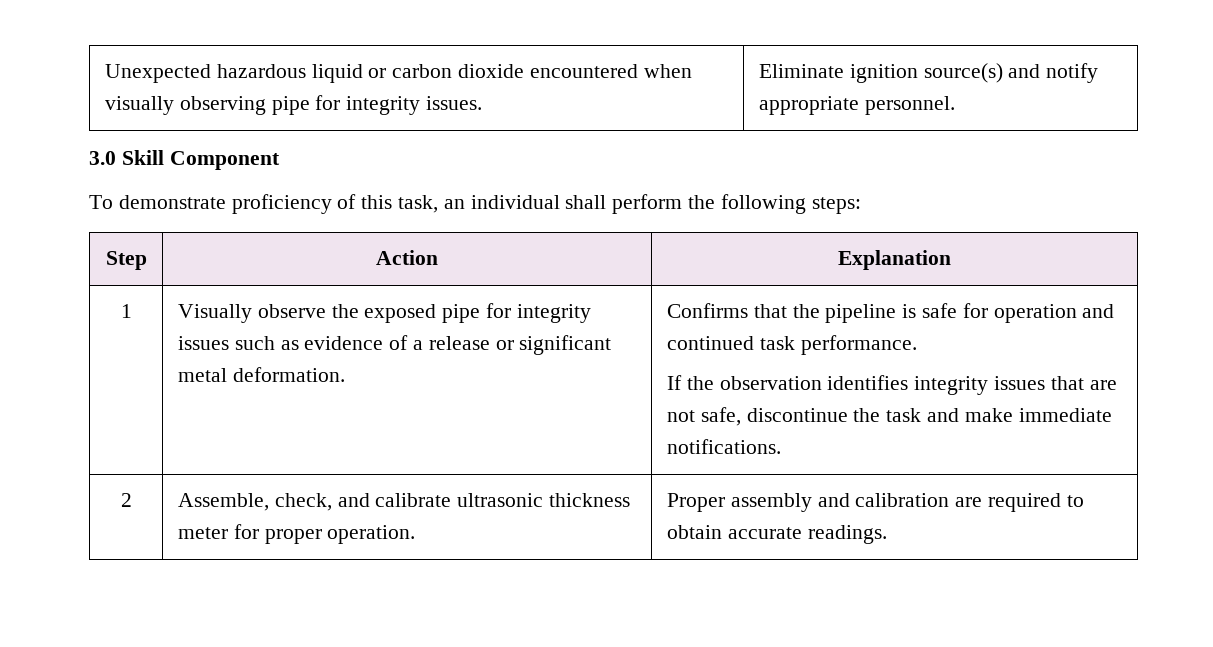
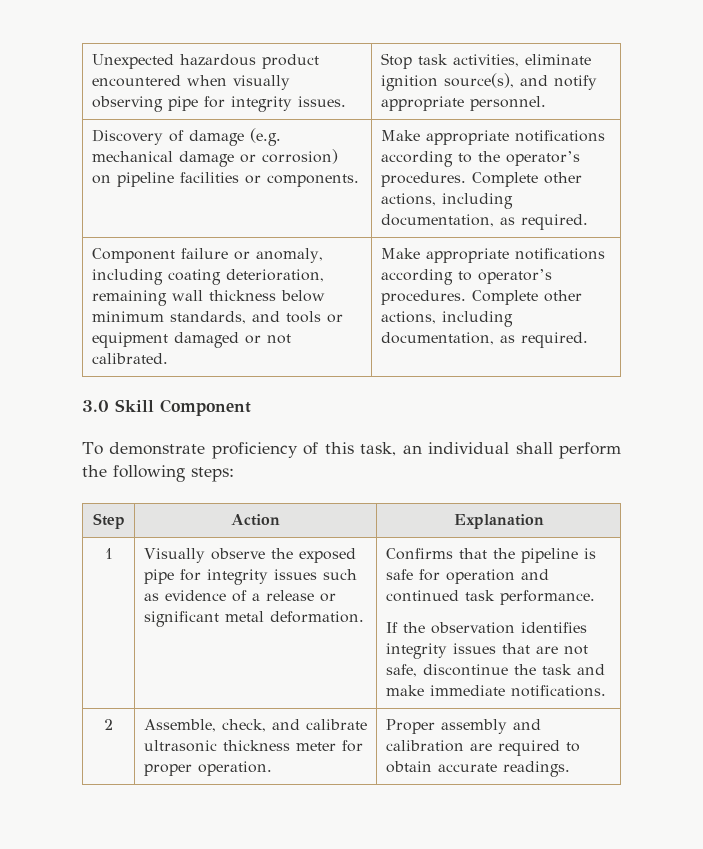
[311,64,524,83] liquid or carbon dioxide -> [261,54,319,69] product
[758,63,1099,83] [758,96,955,115] Eliminate ignition source(s) and notify appropriate personnel. -> [380,53,591,69] [380,73,597,91] [380,96,546,111] [91,128,281,146] [91,149,338,167] [91,172,359,187] [380,130,605,145] [380,151,580,167] [380,172,582,187] [380,193,513,209] [380,214,588,230] [91,248,323,263] [91,269,324,285] [91,290,325,306] [91,311,343,324] [91,332,291,348] [91,353,168,364] [380,248,605,263] [380,269,552,285] [380,290,582,305] [380,311,513,327] [380,332,588,348] Stop task activities, eliminate ignition source(s), and notify appropriate personnel. // Discovery of damage (e.g. mechanical damage or corrosion) on pipeline facilities or components. | Make appropriate notifications according to the operator’s procedures. Complete other actions, including documentation, as required. // Component failure or anomaly, including coating deterioration, remaining wall thickness below minimum standards, and tools or equipment damaged or not calibrated. | Make appropriate notifications according to operator’s procedures. Complete other actions, including documentation, as required.

